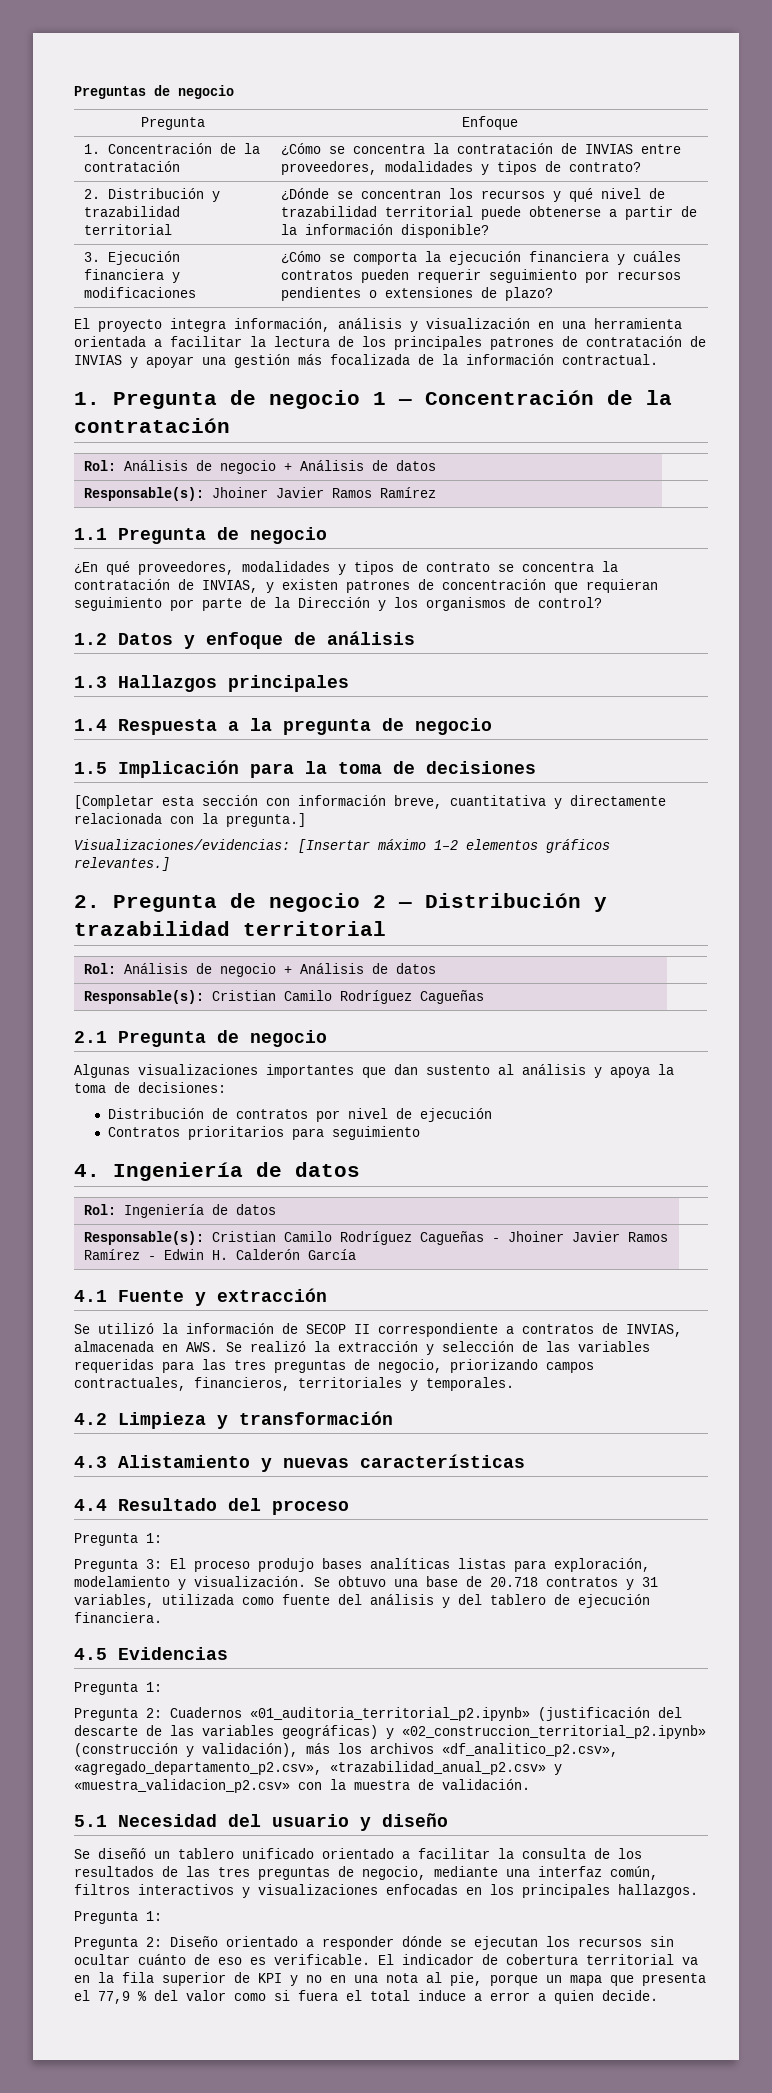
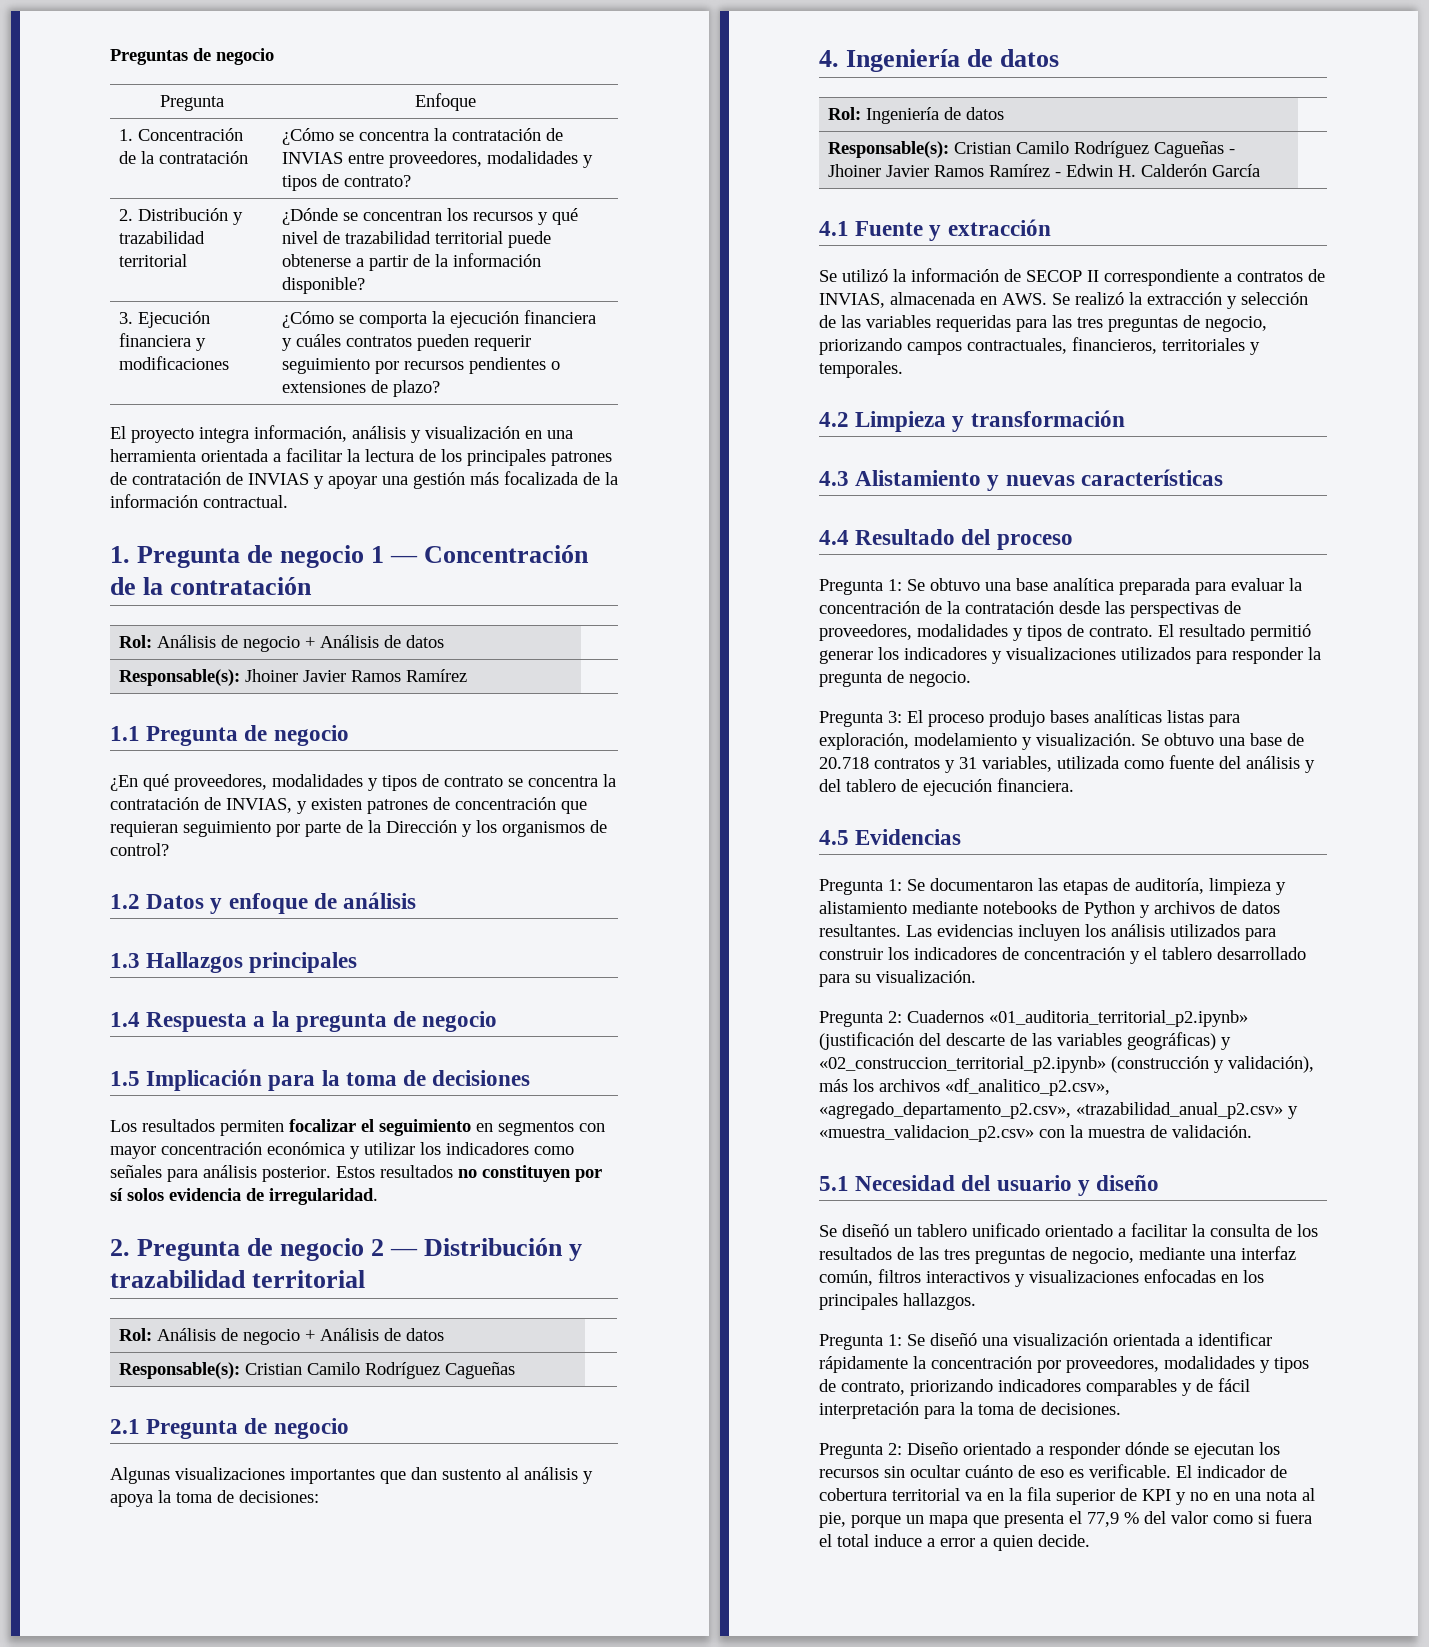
[74,795,666,809] [74,813,306,827] [74,839,610,853] [74,857,170,871] [Completar esta sección con información breve, cuantitativa y directamente relacionada con la pregunta.] // Visualizaciones/evidencias: [Insertar máximo 1–2 elementos gráficos relevantes.] -> [110,1119,605,1136] [110,1142,574,1159] [110,1165,602,1182] [110,1188,378,1205] Los resultados permiten focalizar el seguimiento en segmentos con mayor concentración económica y utilizar los indicadores como señales para análisis posterior. Estos resultados no constituyen por sí solos evidencia de irregularidad.
[107,1108,492,1122] [107,1126,420,1140] // Distribución de contratos por nivel de ejecución // Contratos prioritarios para seguimiento -> (319, 1496) none
(162, 1538) none -> [907,578,1302,595] [819,601,1241,618] [819,624,1311,641] [819,647,1321,664] [819,670,971,687] Se obtuvo una base analítica preparada para evaluar la concentración de la contratación desde las perspectivas de proveedores, modalidades y tipos de contrato. El resultado permitió generar los indicadores y visualizaciones utilizados para responder la pregunta de negocio.
(162, 1687) none -> [907,878,1286,895] [819,901,1280,918] [819,924,1276,941] [819,947,1306,964] [819,970,976,987] Se documentaron las etapas de auditoría, limpieza y alistamiento mediante notebooks de Python y archivos de datos resultantes. Las evidencias incluyen los análisis utilizados para construir los indicadores de concentración y el tablero desarrollado para su visualización.
(162, 1916) none -> [907,1332,1272,1346] [819,1356,1309,1373] [819,1378,1250,1396] [819,1402,1121,1419] Se diseñó una visualización orientada a identificar rápidamente la concentración por proveedores, modalidades y tipos de contrato, priorizando indicadores comparables y de fácil interpretación para la toma de decisiones.

